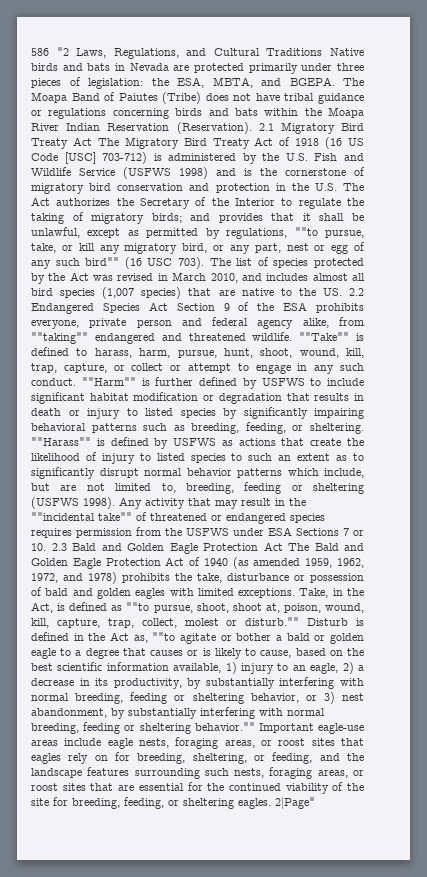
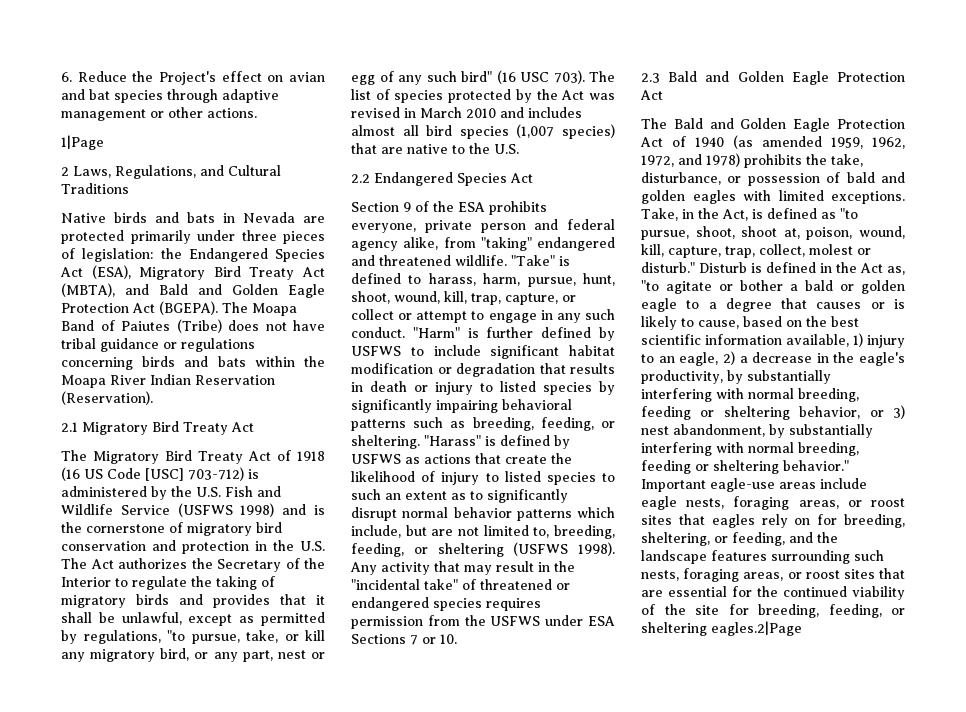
[31,47,69,56] 586 "2 -> [61,71,325,85] [61,89,279,103] [61,107,257,121] [61,135,104,150] [61,167,69,176] 6. Reduce the Project's effect on avian and bat species through adaptive management or other actions. // 1|Page // 2
(323, 52) none -> (129, 188) //
[177,77,335,88] ESA, MBTA, and BGEPA. -> [188,248,325,262] [60,265,325,280] [61,283,325,298] [61,301,218,315] Endangered Species Act (ESA), Migratory Bird Treaty Act (MBTA), and Bald and Golden Eagle Protection Act (BGEPA).
(252, 128) none -> (153, 398) //
(92, 141) none -> (254, 427) //
[151,213,182,223] birds; -> [136,594,169,605] birds
[294,227,318,236] ""to -> [167,630,185,641] "to
[85,257,120,266] bird"" -> [461,71,492,82] bird"
[210,273,238,283] 2010, -> [466,108,496,118] 2010
[322,288,342,296] US. -> [494,144,519,154] U.S. //
(168, 306) none -> (533, 178) //
[31,332,88,344] ""taking"" -> [480,237,532,251] "taking"
[299,332,350,341] ""Take"" -> [511,255,555,266] "Take"
[81,377,136,386] ""Harm"" -> [412,327,460,338] "Harm"
[31,437,91,446] ""Harass"" -> [424,435,481,446] "Harass"
[244,482,282,494] feeding -> [351,543,404,557] feeding,
[31,512,132,521] ""incidental take"" -> [351,579,458,590] "incidental take"
(46, 547) none -> (457, 639) //
(283, 546) none -> (663, 95) //
[227,573,289,581] disturbance -> [641,172,721,185] disturbance,
[126,602,150,611] ""to -> [840,208,858,219] "to
[245,617,300,626] disturb."" -> [641,262,695,273] disturb."
[152,632,176,641] ""to -> [641,280,659,291] "to
[95,678,109,686] its -> [833,352,905,366] the eagle's
[194,722,255,731] behavior."" -> [783,460,849,471] behavior."
[238,797,315,809] eagles. 2|Page" -> [711,621,802,636] eagles.2|Page

